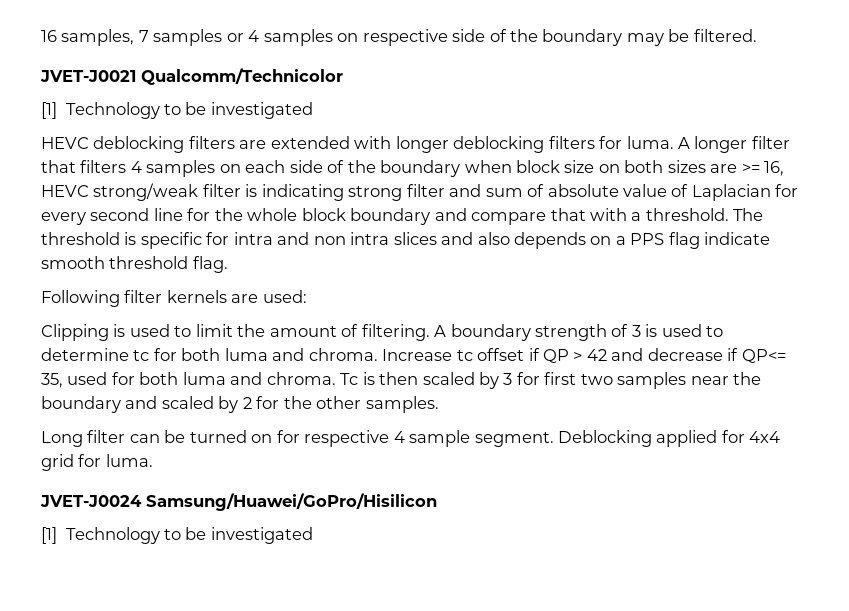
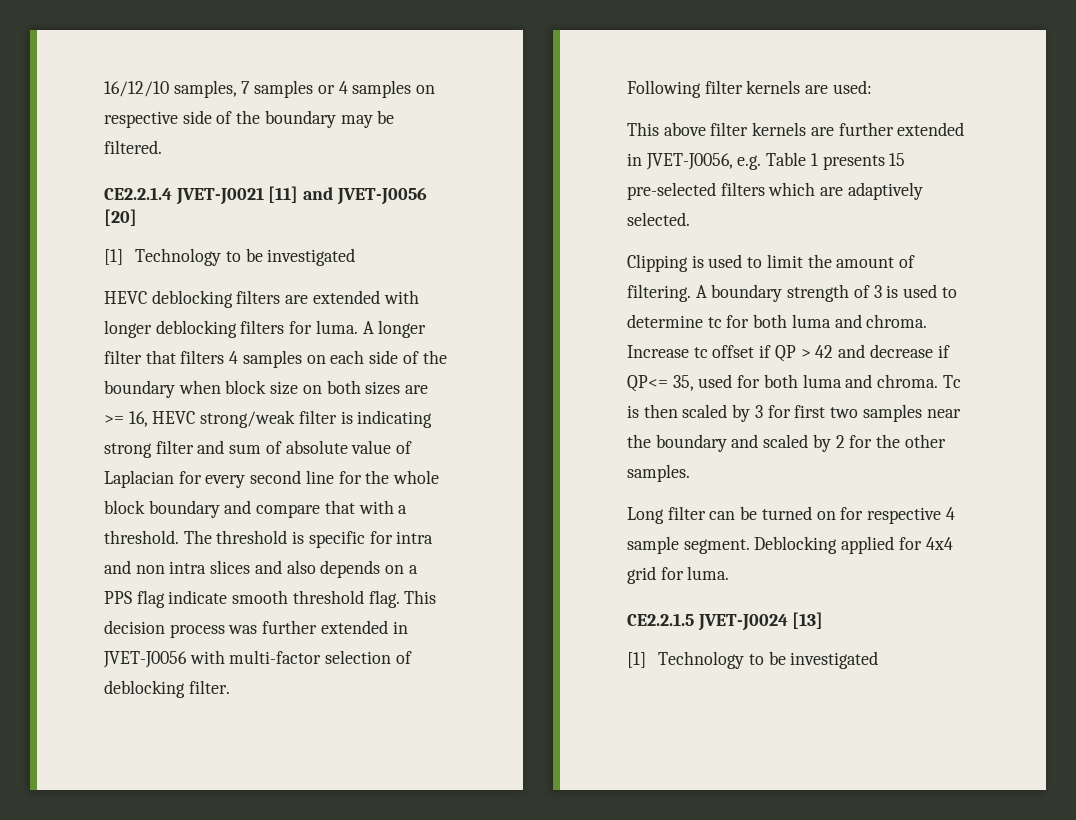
[41,30,57,42] 16 -> [104,81,169,97] 16/12/10
[40,68,343,85] JVET-J0021 Qualcomm/Technicolor -> [104,186,427,205] [104,209,137,226] CE2.2.1.4 JVET-J0021 [11] and JVET-J0056 [20]
(228, 264) none -> [404,590,437,604] [104,620,408,638] [103,650,412,668] [104,680,230,698] This decision process was further extended in JVET-J0056 with multi-factor selection of deblocking filter.
(307, 296) none -> [627,122,965,136] [627,152,906,170] [627,182,923,200] [627,212,690,226] // This above filter kernels are further extended in JVET-J0056, e.g. Table 1 presents 15 pre-selected filters which are adaptively selected.
[40,493,437,511] JVET-J0024 Samsung/Huawei/GoPro/Hisilicon -> [627,612,824,631] CE2.2.1.5 JVET-J0024 [13]

